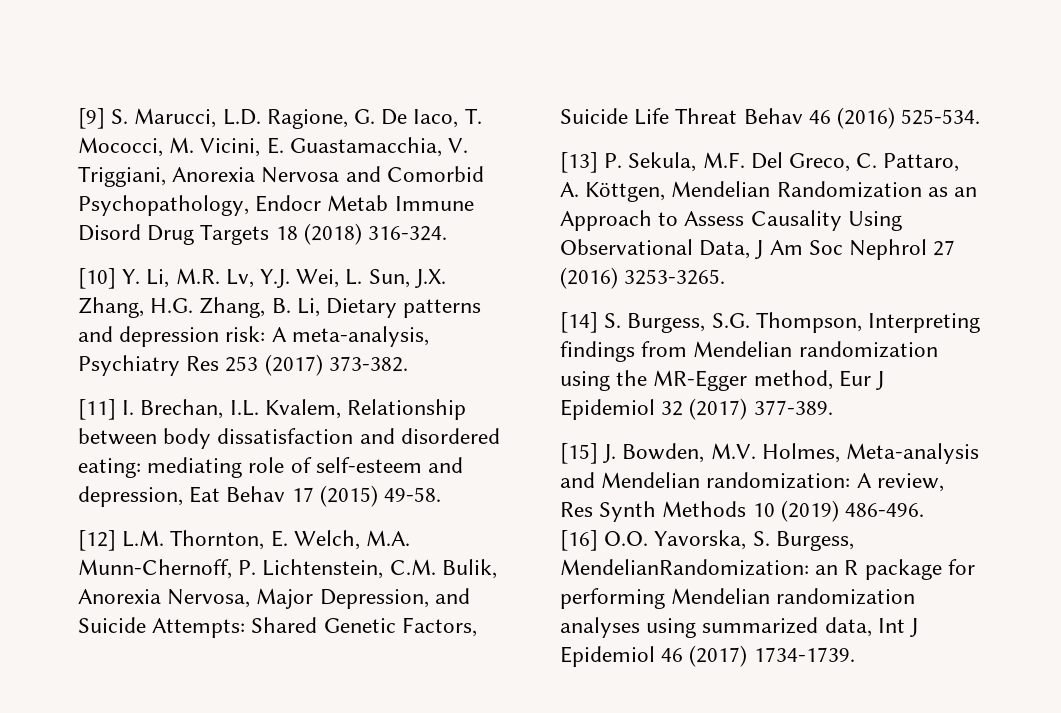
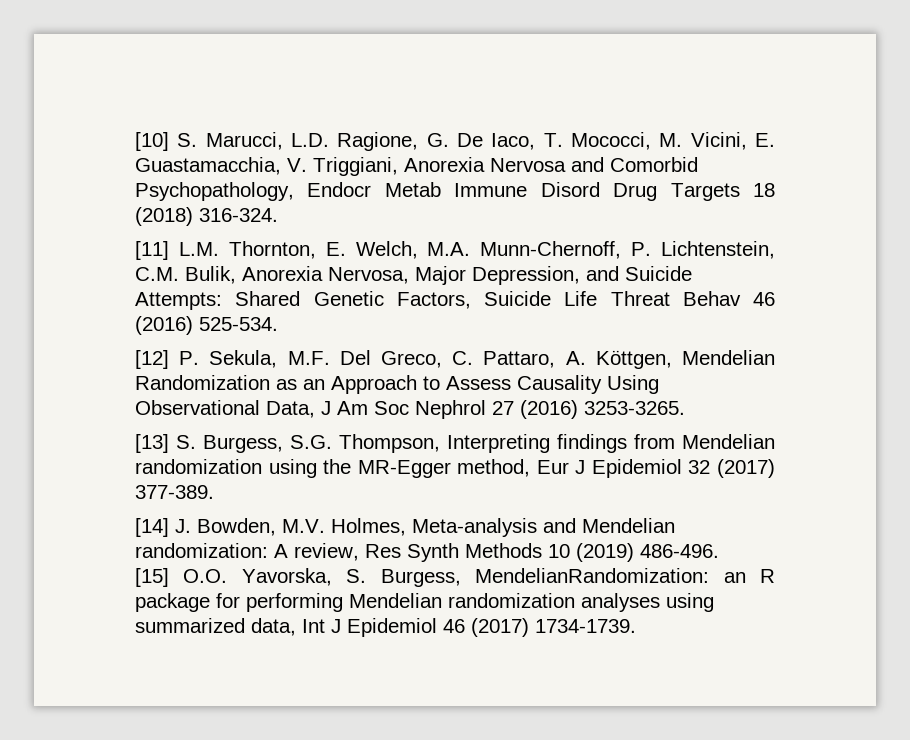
[78,108,105,129] [9] -> [135,132,169,151] [10]
[78,268,446,289] [78,297,482,318] [78,326,429,347] [78,354,408,376] [78,399,467,420] [78,428,500,449] [78,457,464,478] [78,485,442,507] [78,530,116,551] [10] Y. Li, M.R. Lv, Y.J. Wei, L. Sun, J.X. Zhang, H.G. Zhang, B. Li, Dietary patterns and depression risk: A meta-analysis, Psychiatry Res 253 (2017) 373-382. // [11] I. Brechan, I.L. Kvalem, Relationship between body dissatisfaction and disordered eating: mediating role of self-esteem and depression, Eat Behav 17 (2015) 49-58. // [12] -> [135,241,169,260] [11]
[560,152,598,173] [13] -> [135,350,169,369] [12]
[560,312,598,333] [14] -> [135,434,169,453] [13]
[560,443,598,464] [15] -> [135,518,169,537] [14]
[560,530,598,551] [16] -> [135,568,169,587] [15]

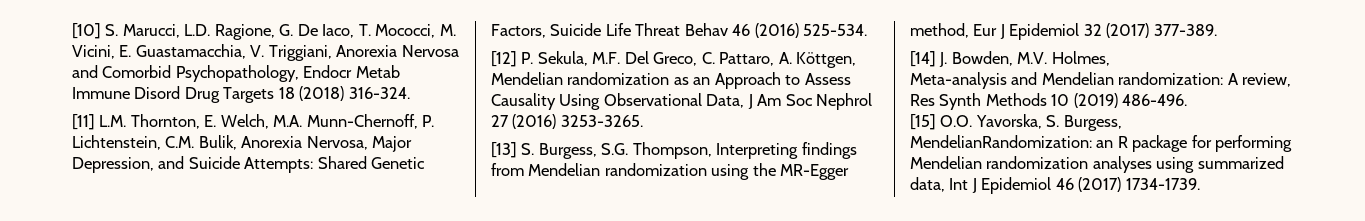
[135,375,270,390] Randomization -> [567,72,670,85] randomization
(406, 527) none -> (1110, 58) //

